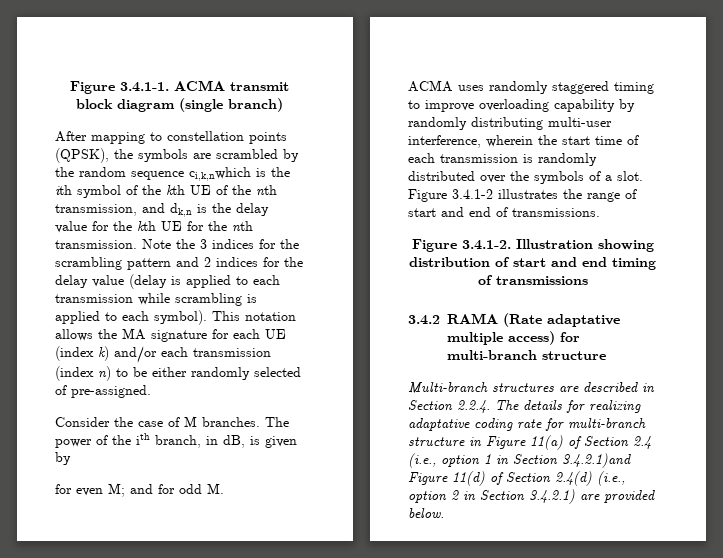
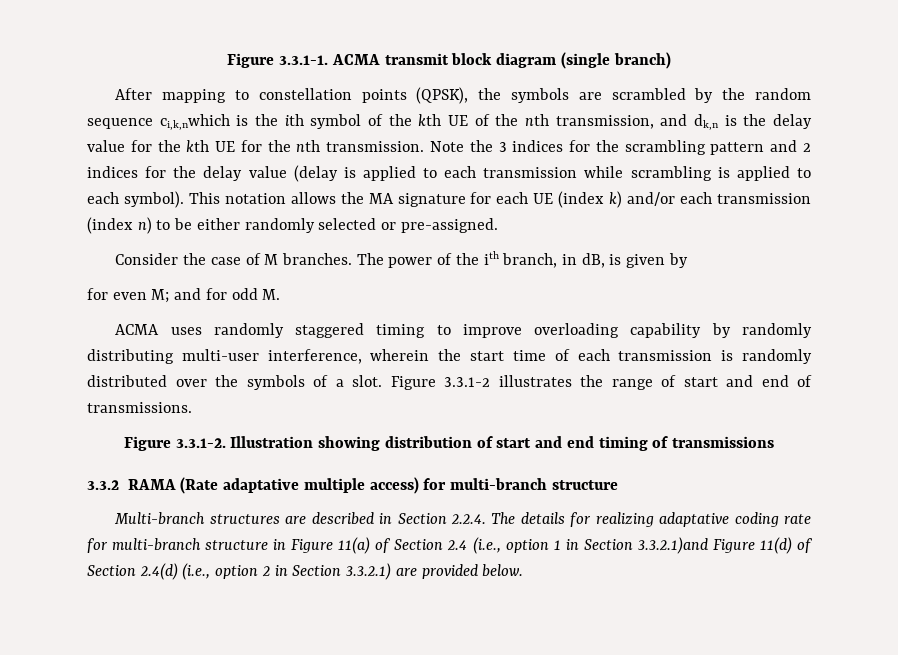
[70,81,169,94] Figure 3.4.1-1. -> [227,53,329,68] Figure 3.3.1-1.
[55,385,67,395] of -> [381,222,397,230] or
[452,189,493,199] 3.4.1-2 -> [444,377,490,387] 3.3.1-2
[461,240,511,250] 3.4.1-2. -> [175,438,226,448] 3.3.1-2.
[408,315,440,325] 3.4.2 -> [87,480,119,490] 3.3.2
[562,453,631,468] 3.4.2.1)and -> [637,537,709,554] 3.3.2.1)and
[529,489,575,504] 3.4.2.1) -> [346,563,392,580] 3.3.2.1)

